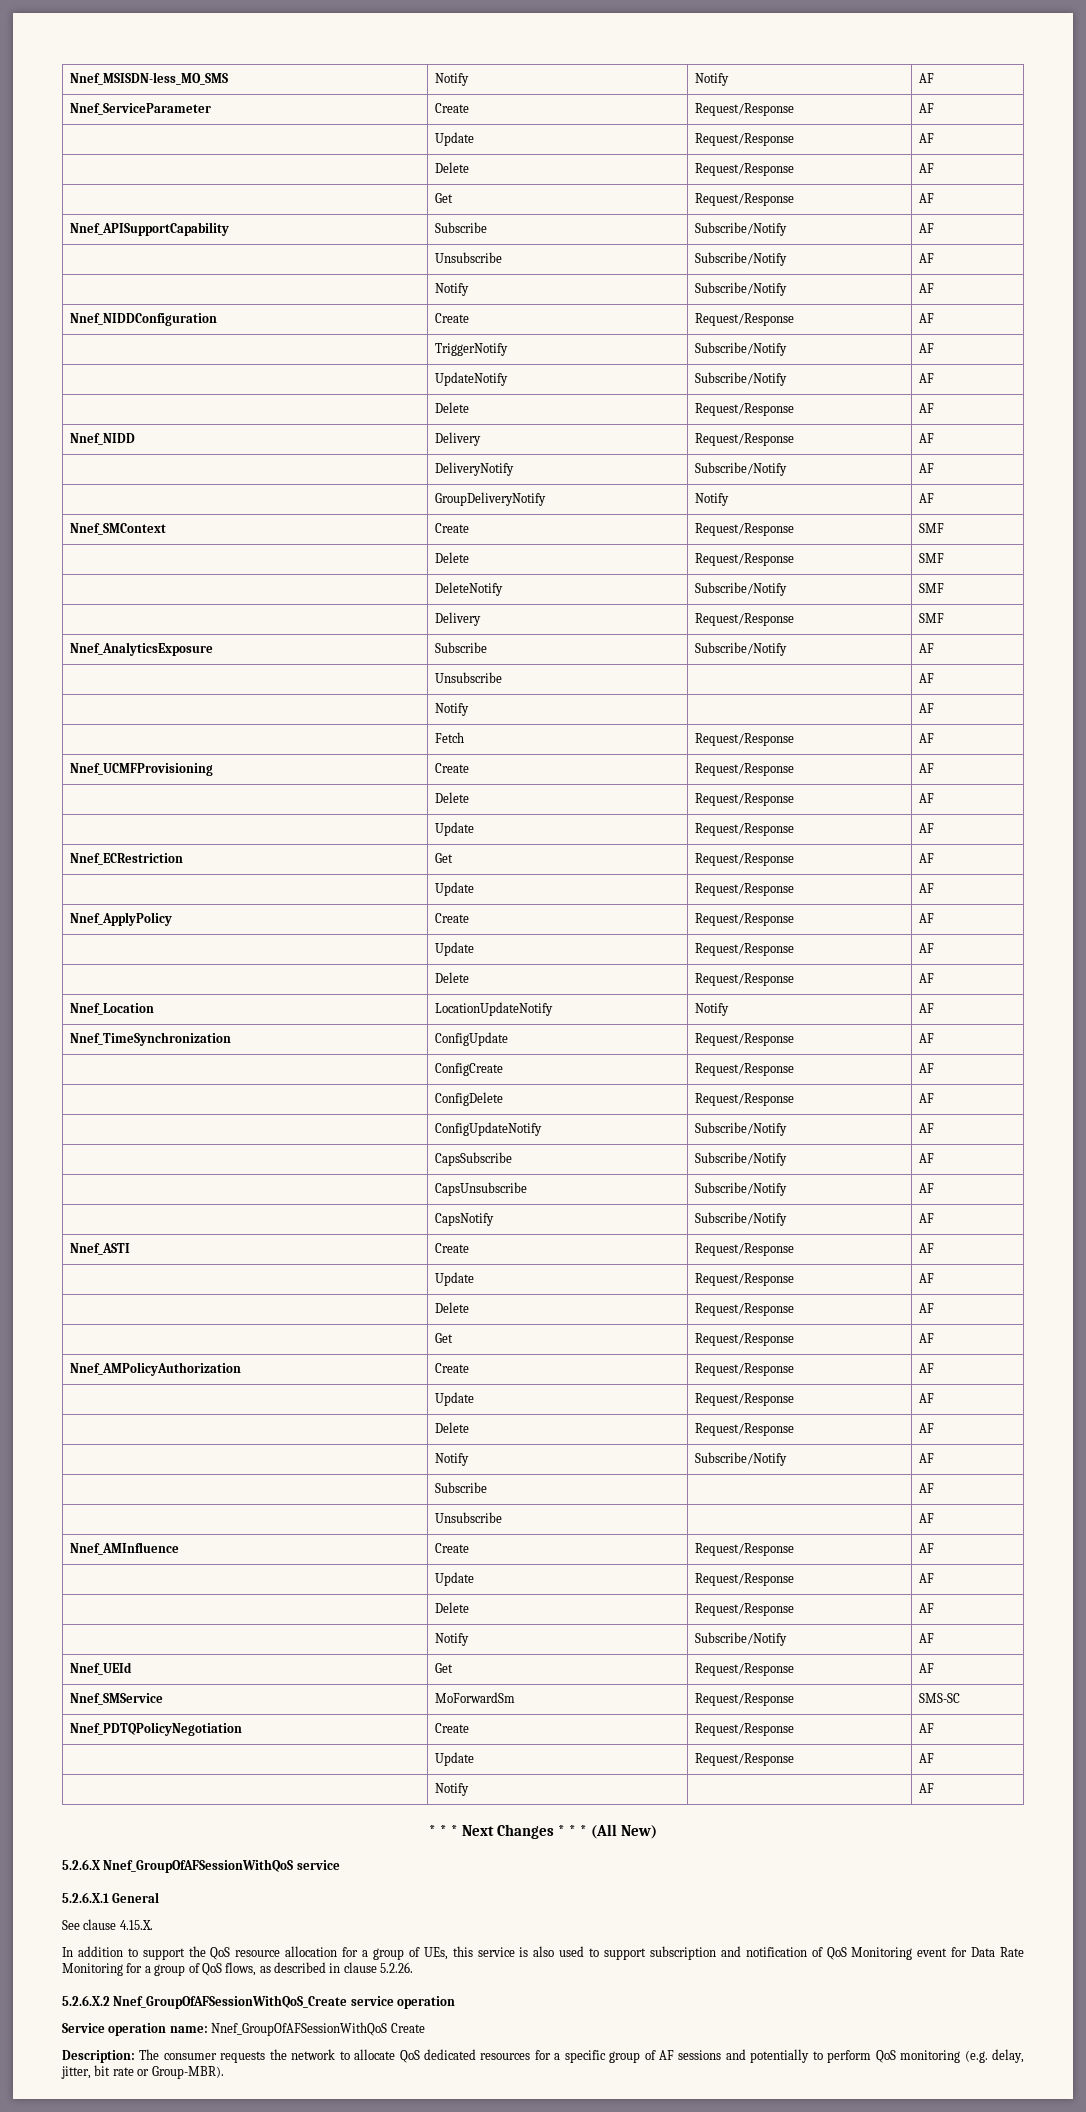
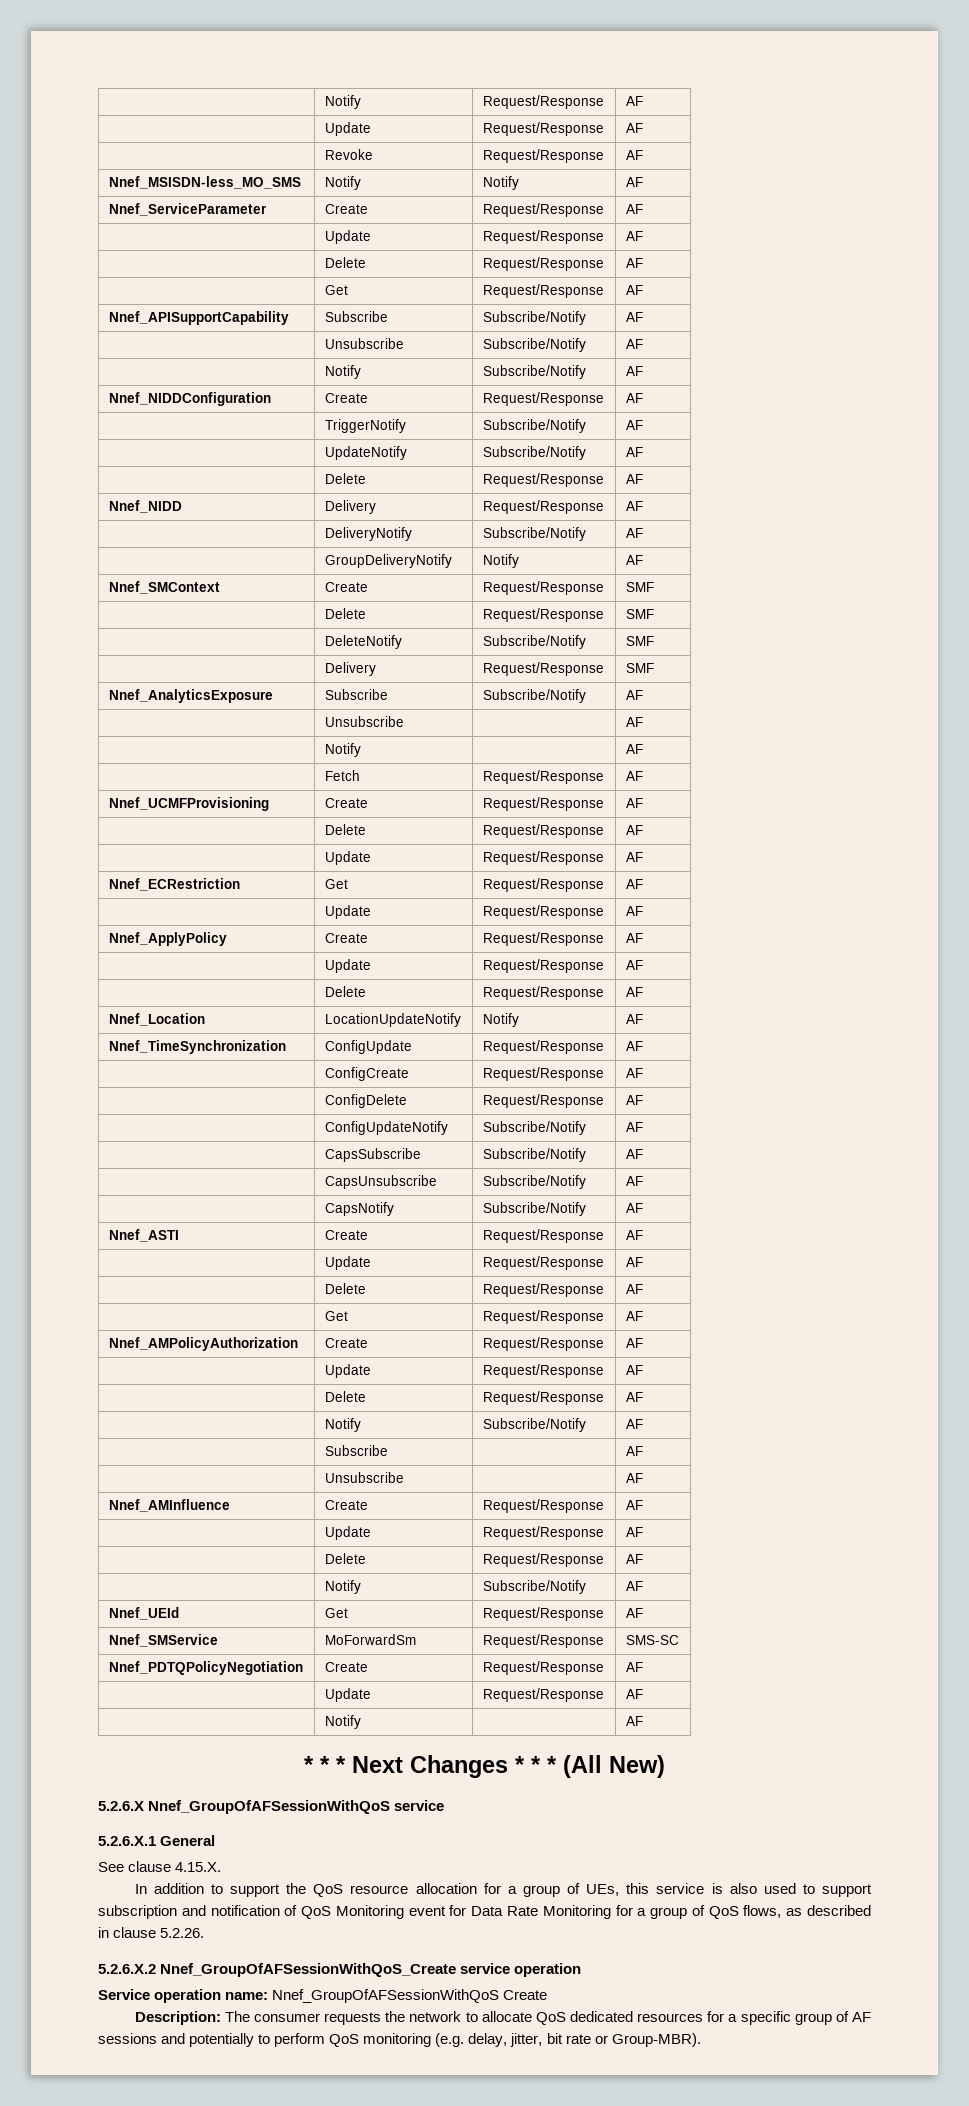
(69, 78) none -> [324,95,361,109] [482,95,604,109] [625,96,643,106] [324,122,371,136] [482,122,604,136] [625,123,643,133] [324,149,373,160] [482,149,604,163] [625,150,643,160] | Notify | Request/Response | AF // | Update | Request/Response | AF // | Revoke | Request/Response | AF //

